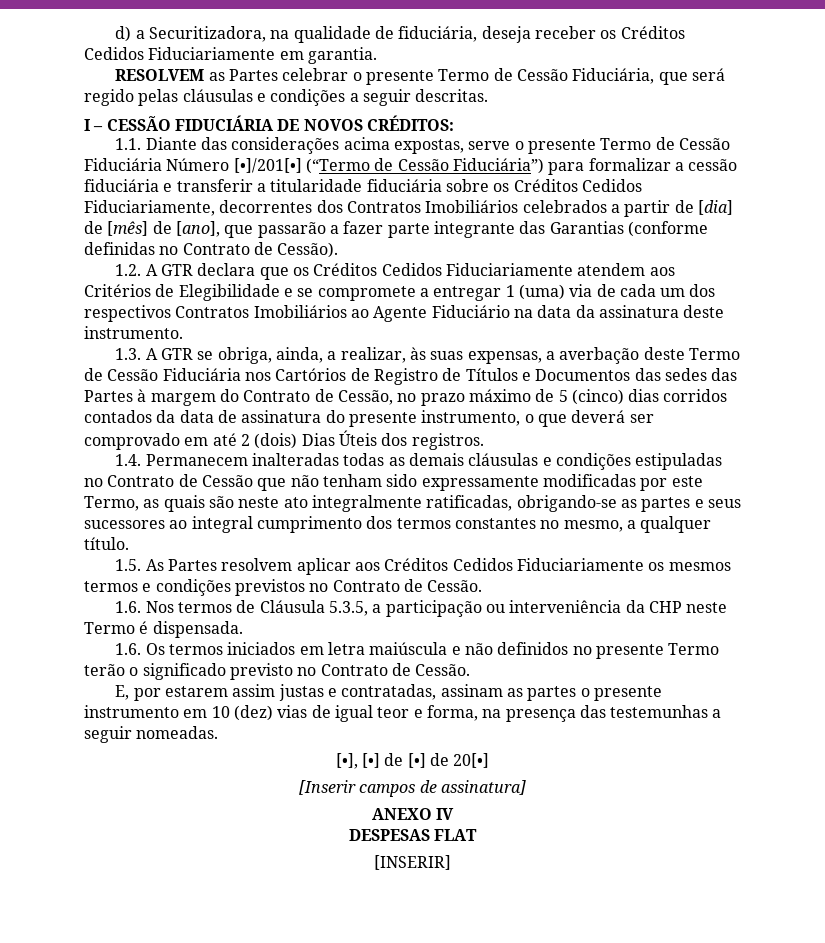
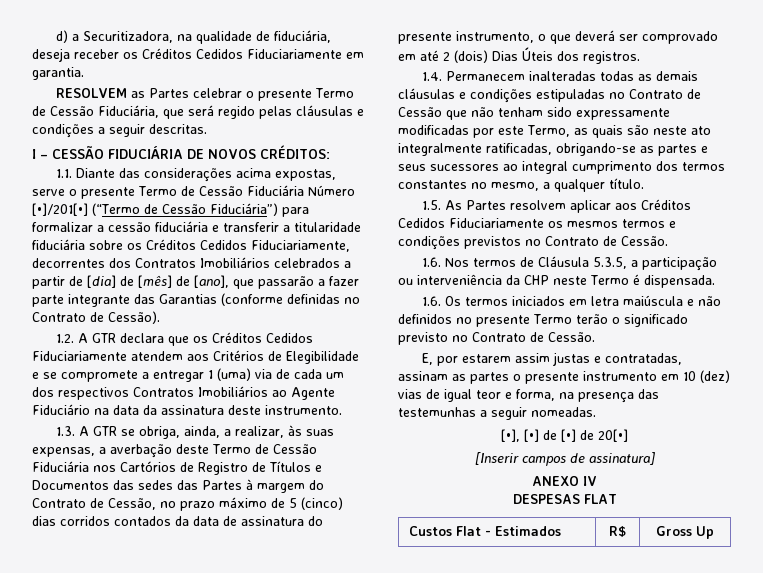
[374,855,451,870] // [INSERIR] -> [408,526,561,536] [609,526,626,537] [656,526,714,539] // Custos Flat - Estimados | R$ | Gross Up

